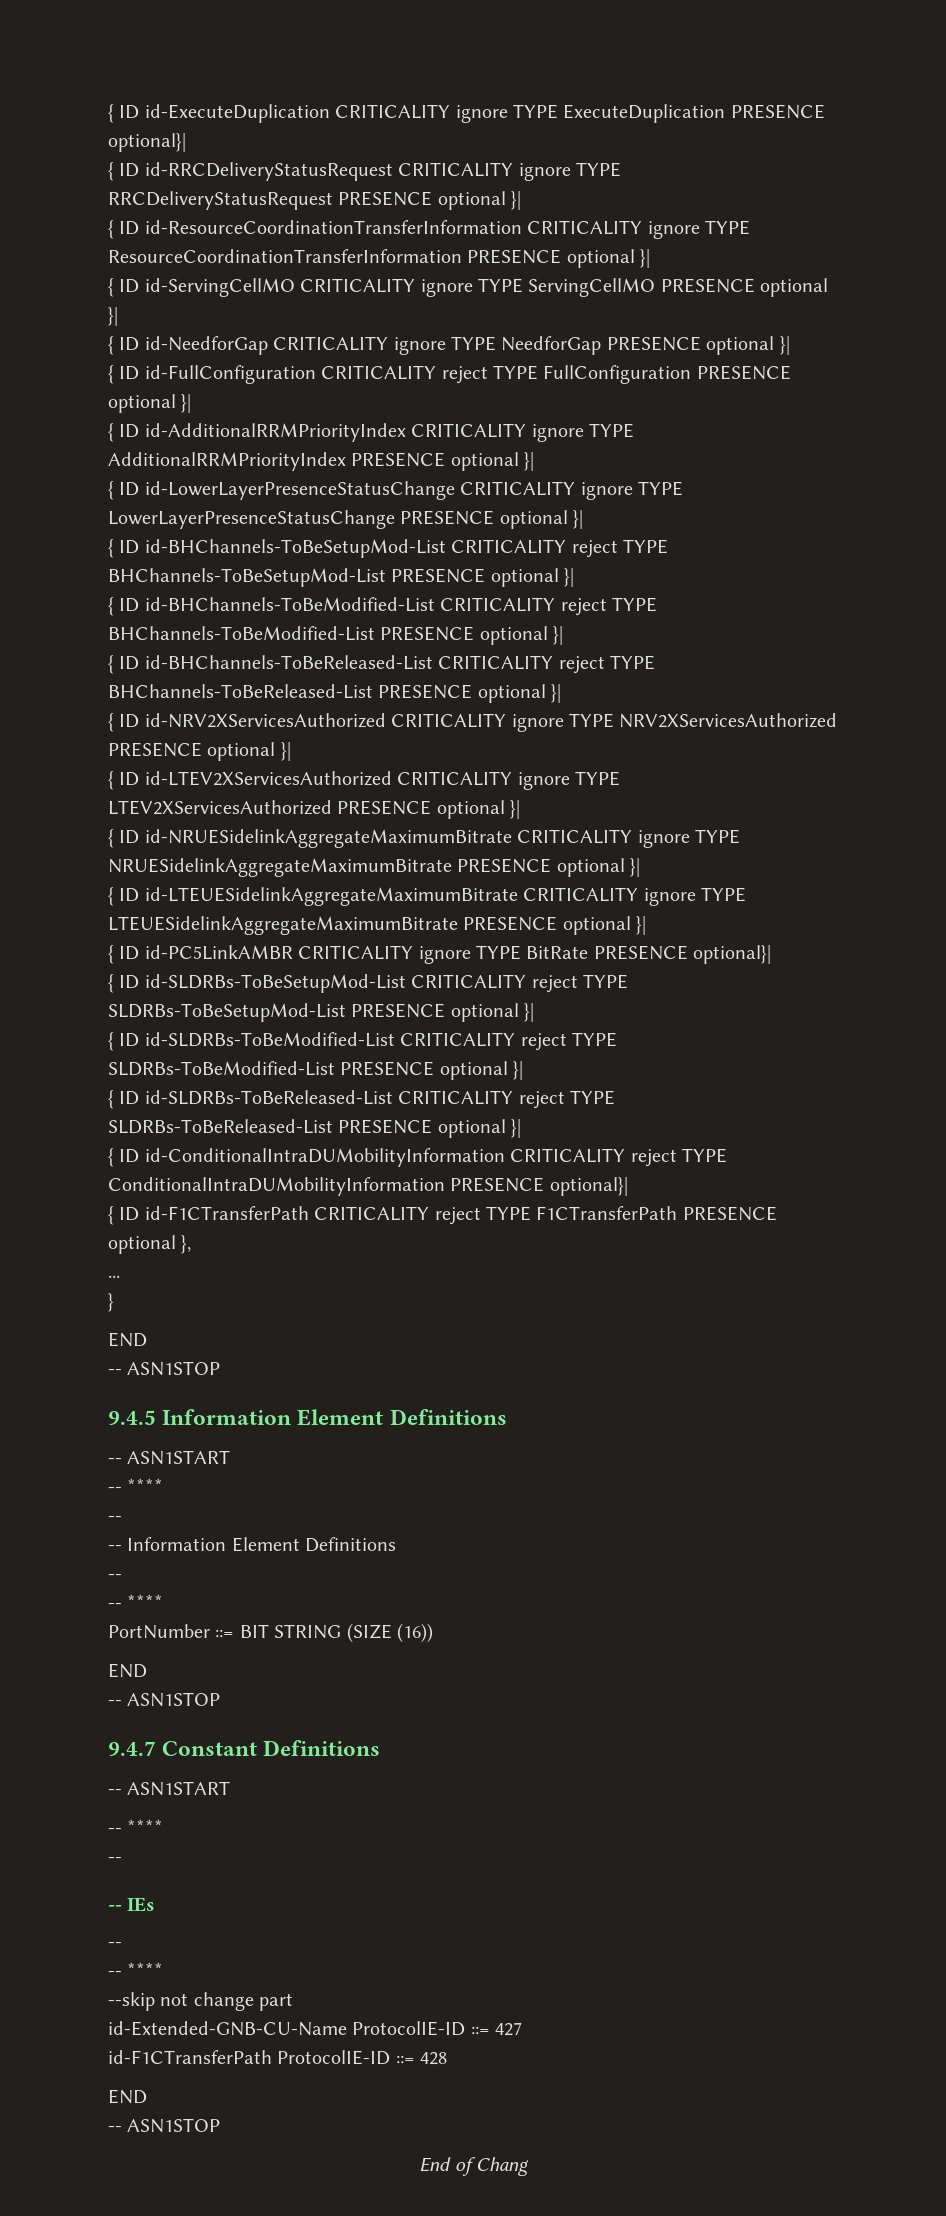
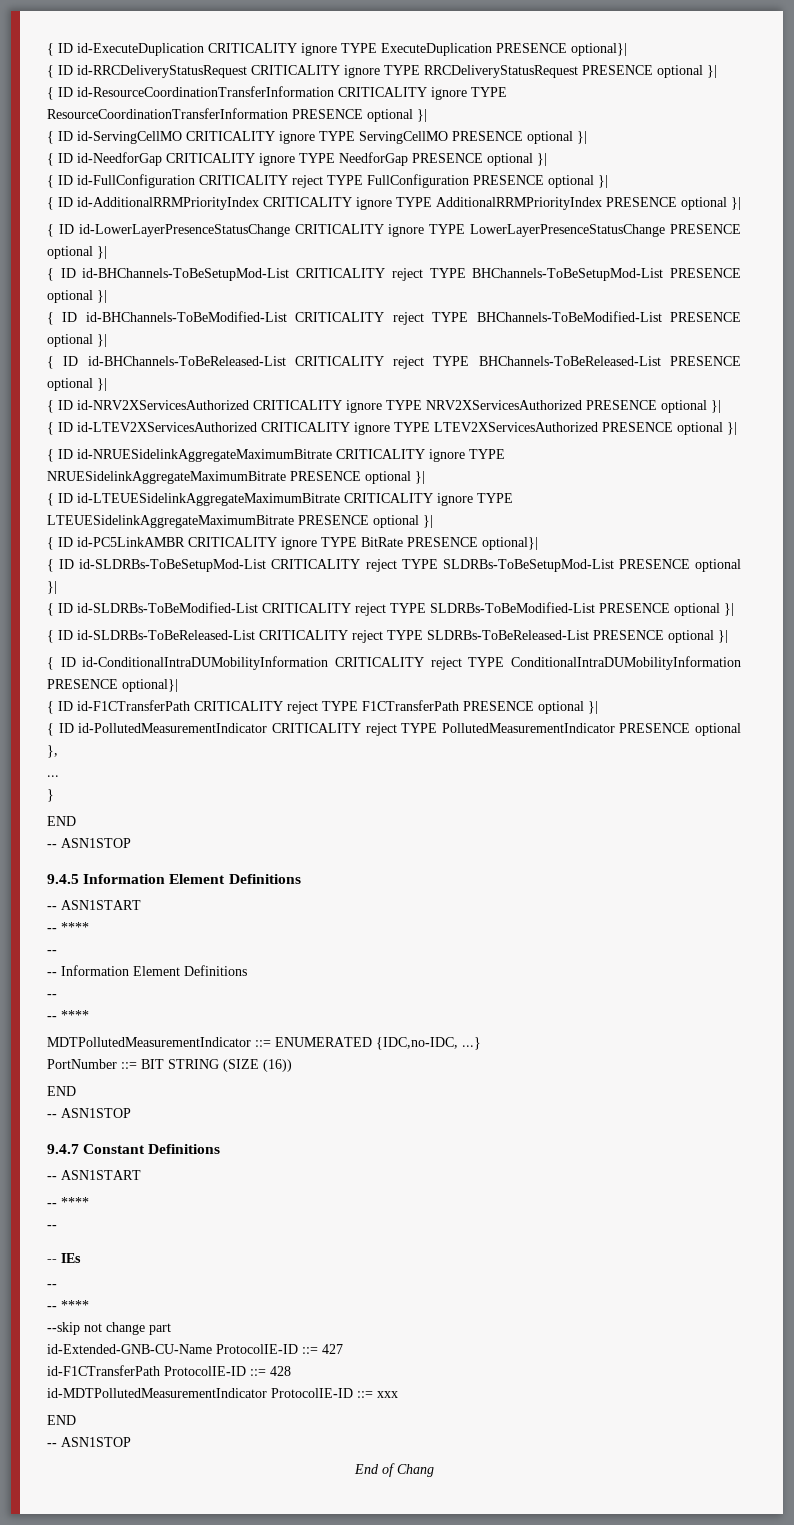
(176, 1244) none -> [588,701,598,714] [47,723,741,736] }| // { ID id-PollutedMeasurementIndicator CRITICALITY reject TYPE PollutedMeasurementIndicator PRESENCE optional
(164, 1601) none -> [47,1037,481,1050] // MDTPollutedMeasurementIndicator ::= ENUMERATED {IDC,no-IDC, ...}
(448, 2058) none -> [47,1388,398,1398] // id-MDTPollutedMeasurementIndicator ProtocolIE-ID ::= xxx

